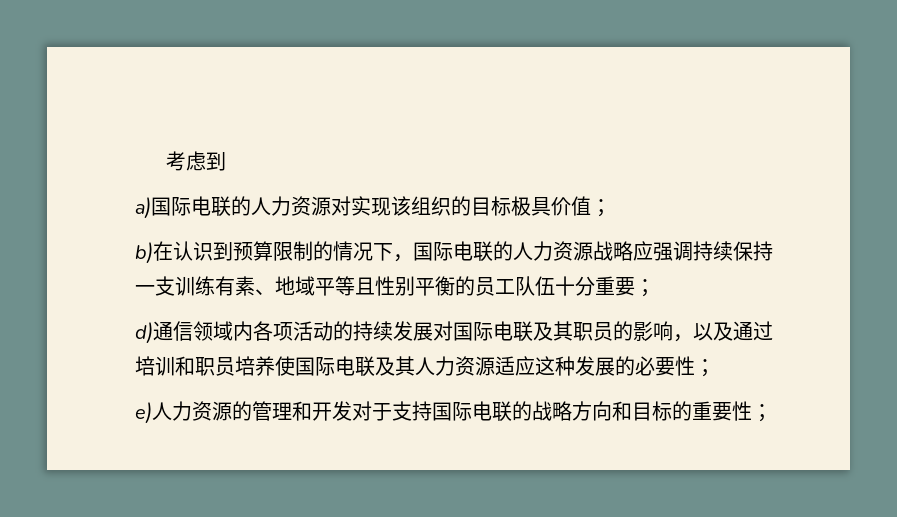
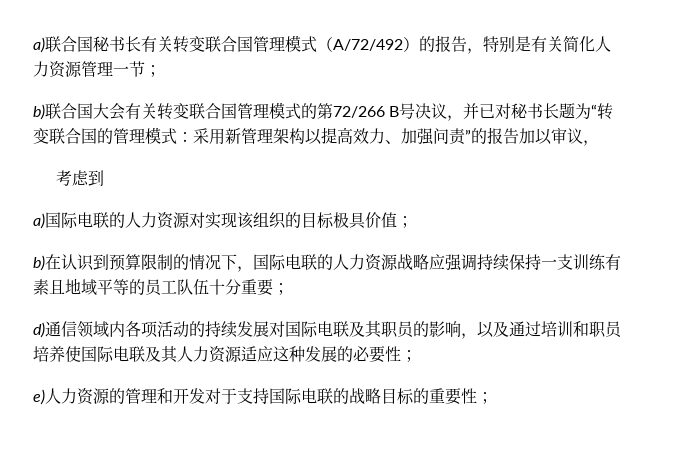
(166, 161) none -> [33,35,611,54] [33,61,161,78] [33,102,614,121] [33,127,599,146] a)联合国秘书长有关转变联合国管理模式（A/72/492）的报告，特别是有关简化人力资源管理一节； // b)联合国大会有关转变联合国管理模式的第72/266 B号决议，并已对秘书长题为“转变联合国的管理模式：采用新管理架构以提高效力、加强问责”的报告加以审议， //
[255,289,275,295] 、 -> [49,279,65,294] 且
[355,276,455,296] 且性别平衡 -> (129, 287) none
[572,401,632,421] 方向和 -> (381, 396) none

